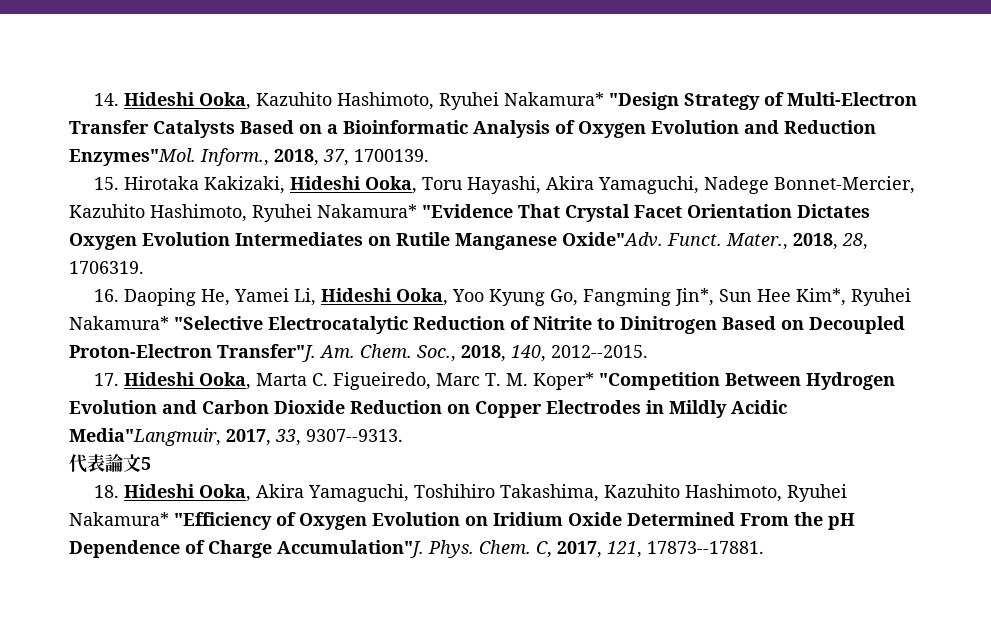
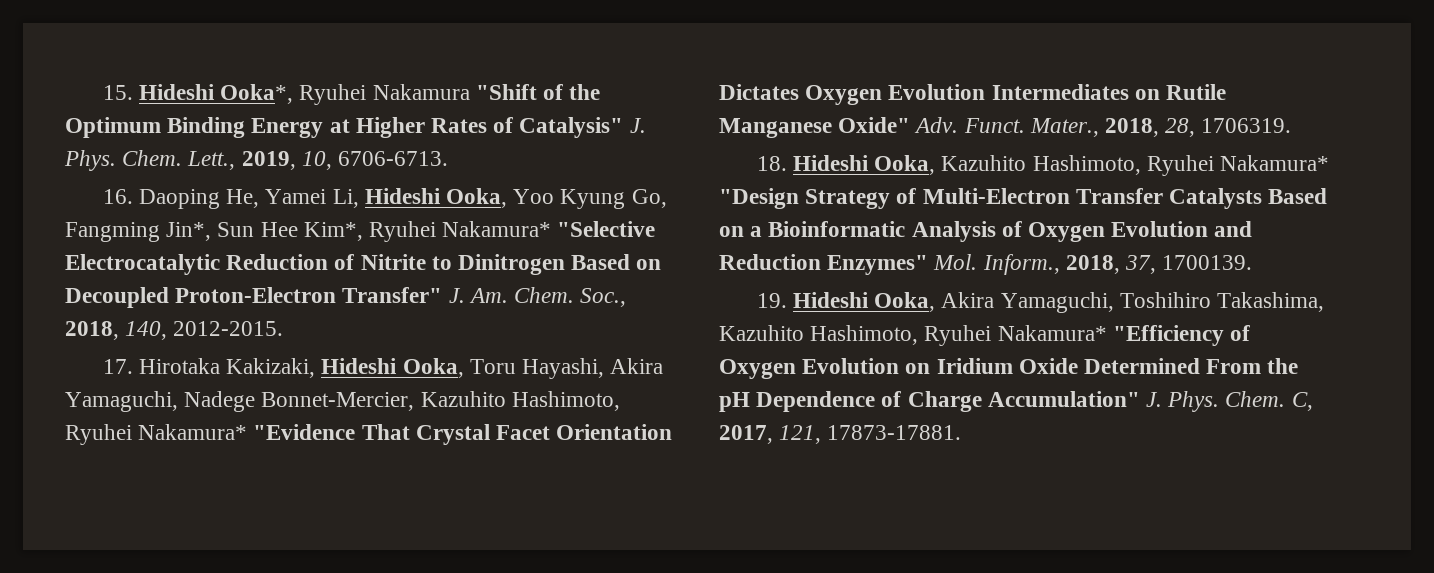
[93,92,917,110] [69,120,876,138] [69,148,429,166] [93,176,915,194] [69,204,870,222] [69,232,868,250] [69,261,144,274] 14. Hideshi Ooka, Kazuhito Hashimoto, Ryuhei Nakamura* "Design Strategy of Multi-Electron Transfer Catalysts Based on a Bioinformatic Analysis of Oxygen Evolution and Reduction Enzymes"Mol. Inform., 2018, 37, 1700139. // 15. Hirotaka Kakizaki, Hideshi Ooka, Toru Hayashi, Akira Yamaguchi, Nadege Bonnet-Mercier, Kazuhito Hashimoto, Ryuhei Nakamura* "Evidence That Crystal Facet Orientation Dictates Oxygen Evolution Intermediates on Rutile Manganese Oxide"Adv. Funct. Mater., 2018, 28, 1706319. -> [102,84,601,105] [65,117,646,138] [64,150,449,171] 15. Hideshi Ooka*, Ryuhei Nakamura "Shift of the Optimum Binding Energy at Higher Rates of Catalysis" J. Phys. Chem. Lett., 2019, 10, 6706-6713.
[217,344,316,362] Transfer"J. -> [342,287,465,303] Transfer" J.
[551,345,648,358] 2012--2015. -> [173,321,284,336] 2012-2015.
[123,372,895,390] [69,400,787,418] [69,428,403,446] [69,454,151,473] [93,485,119,498] Hideshi Ooka, Marta C. Figueiredo, Marc T. M. Koper* "Competition Between Hydrogen Evolution and Carbon Dioxide Reduction on Copper Electrodes in Mildly Acidic Media"Langmuir, 2017, 33, 9307--9313. // 代表論文5 // 18. -> [139,358,664,379] [65,391,620,412] [65,424,673,445] [719,84,1227,105] [719,117,1292,138] [756,155,1330,176] [719,188,1328,209] [719,221,1253,242] [719,254,1253,275] [756,293,787,308] Hirotaka Kakizaki, Hideshi Ooka, Toru Hayashi, Akira Yamaguchi, Nadege Bonnet-Mercier, Kazuhito Hashimoto, Ryuhei Nakamura* "Evidence That Crystal Facet Orientation Dictates Oxygen Evolution Intermediates on Rutile Manganese Oxide" Adv. Funct. Mater., 2018, 28, 1706319. // 18. Hideshi Ooka, Kazuhito Hashimoto, Ryuhei Nakamura* "Design Strategy of Multi-Electron Transfer Catalysts Based on a Bioinformatic Analysis of Oxygen Evolution and Reduction Enzymes" Mol. Inform., 2018, 37, 1700139. // 19.
[277,540,424,558] Accumulation"J. -> [987,391,1163,407] Accumulation" J.
[647,541,764,554] 17873--17881. -> [827,425,962,440] 17873-17881.

